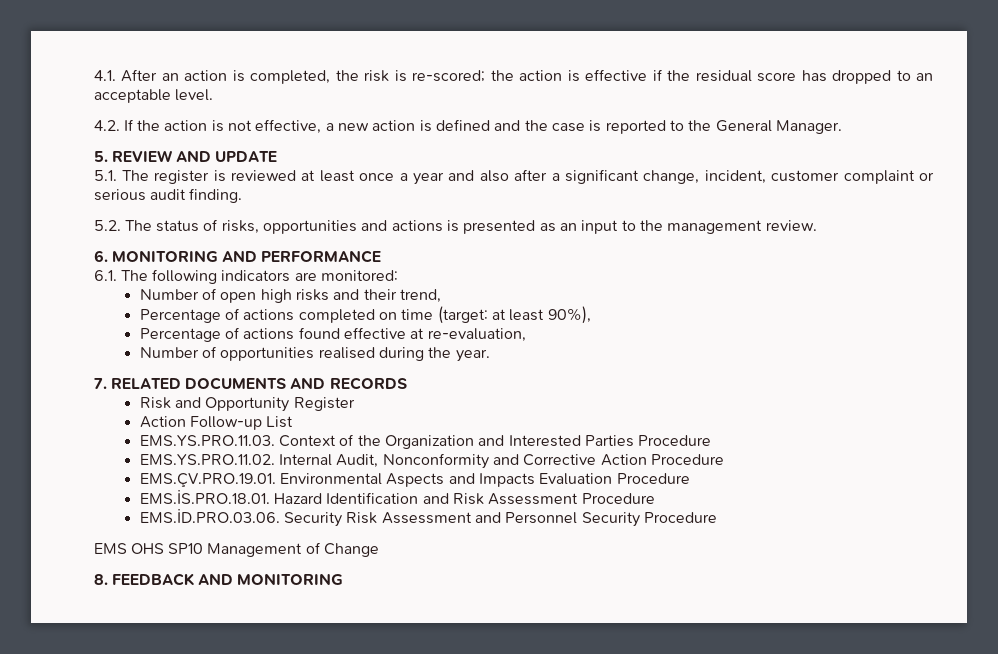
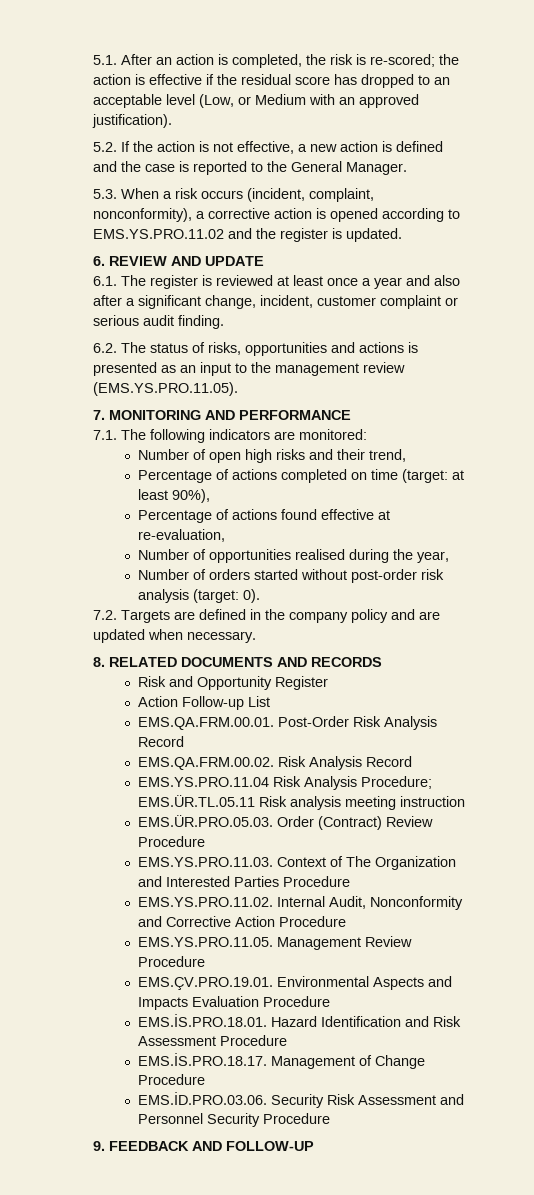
[93,70,116,81] 4.1. -> [92,55,117,65] 5.1.
[174,89,213,101] [93,120,120,131] level. // 4.2. -> [165,94,419,108] [91,114,172,128] [92,142,117,152] level (Low, or Medium with an approved justification). // 5.2.
[93,151,108,162] 5. -> [92,188,374,202] [92,208,460,222] [92,228,402,242] [92,256,105,266] 5.3. When a risk occurs (incident, complaint, nonconformity), a corrective action is opened according to EMS.YS.PRO.11.02 and the register is updated. // 6.
[93,170,117,181] 5.1. -> [92,276,117,286] 6.1.
[93,220,121,231] 5.2. -> [92,343,117,353] 6.2.
[765,220,817,231] [93,250,108,262] review. // 6. -> [362,362,405,373] [92,382,238,396] [92,410,105,420] review (EMS.YS.PRO.11.05). // 7.
[93,270,117,281] 6.1. -> [92,430,117,440] 7.1.
[455,349,490,362] [93,378,107,389] year. // 7. -> [416,551,449,563] [137,569,444,583] [137,589,260,603] [92,609,440,623] [92,629,256,643] [92,657,105,667] year, // Number of orders started without post-order risk analysis (target: 0). // 7.2. Targets are defined in the company policy and are updated when necessary. // 8.
(294, 422) none -> [137,716,437,730] [137,736,184,747] [137,756,412,770] [137,776,432,790] [137,795,465,810] [137,815,433,830] [137,836,205,847] // EMS.QA.FRM.00.01. Post-Order Risk Analysis Record // EMS.QA.FRM.00.02. Risk Analysis Record // EMS.YS.PRO.11.04 Risk Analysis Procedure; EMS.ÜR.TL.05.11 Risk analysis meeting instruction // EMS.ÜR.PRO.05.03. Order (Contract) Review Procedure
[357,435,381,446] the -> [345,856,371,867] The
(724, 459) none -> [137,936,412,950] [137,956,205,967] // EMS.YS.PRO.11.05. Management Review Procedure
(655, 498) none -> [137,1053,425,1069] [137,1074,205,1085] // EMS.İS.PRO.18.17. Management of Change Procedure
[93,542,380,557] [93,574,108,585] EMS OHS SP10 Management of Change // 8. -> [92,1141,105,1151] 9.
[237,573,344,585] MONITORING -> [225,1141,314,1151] FOLLOW-UP

